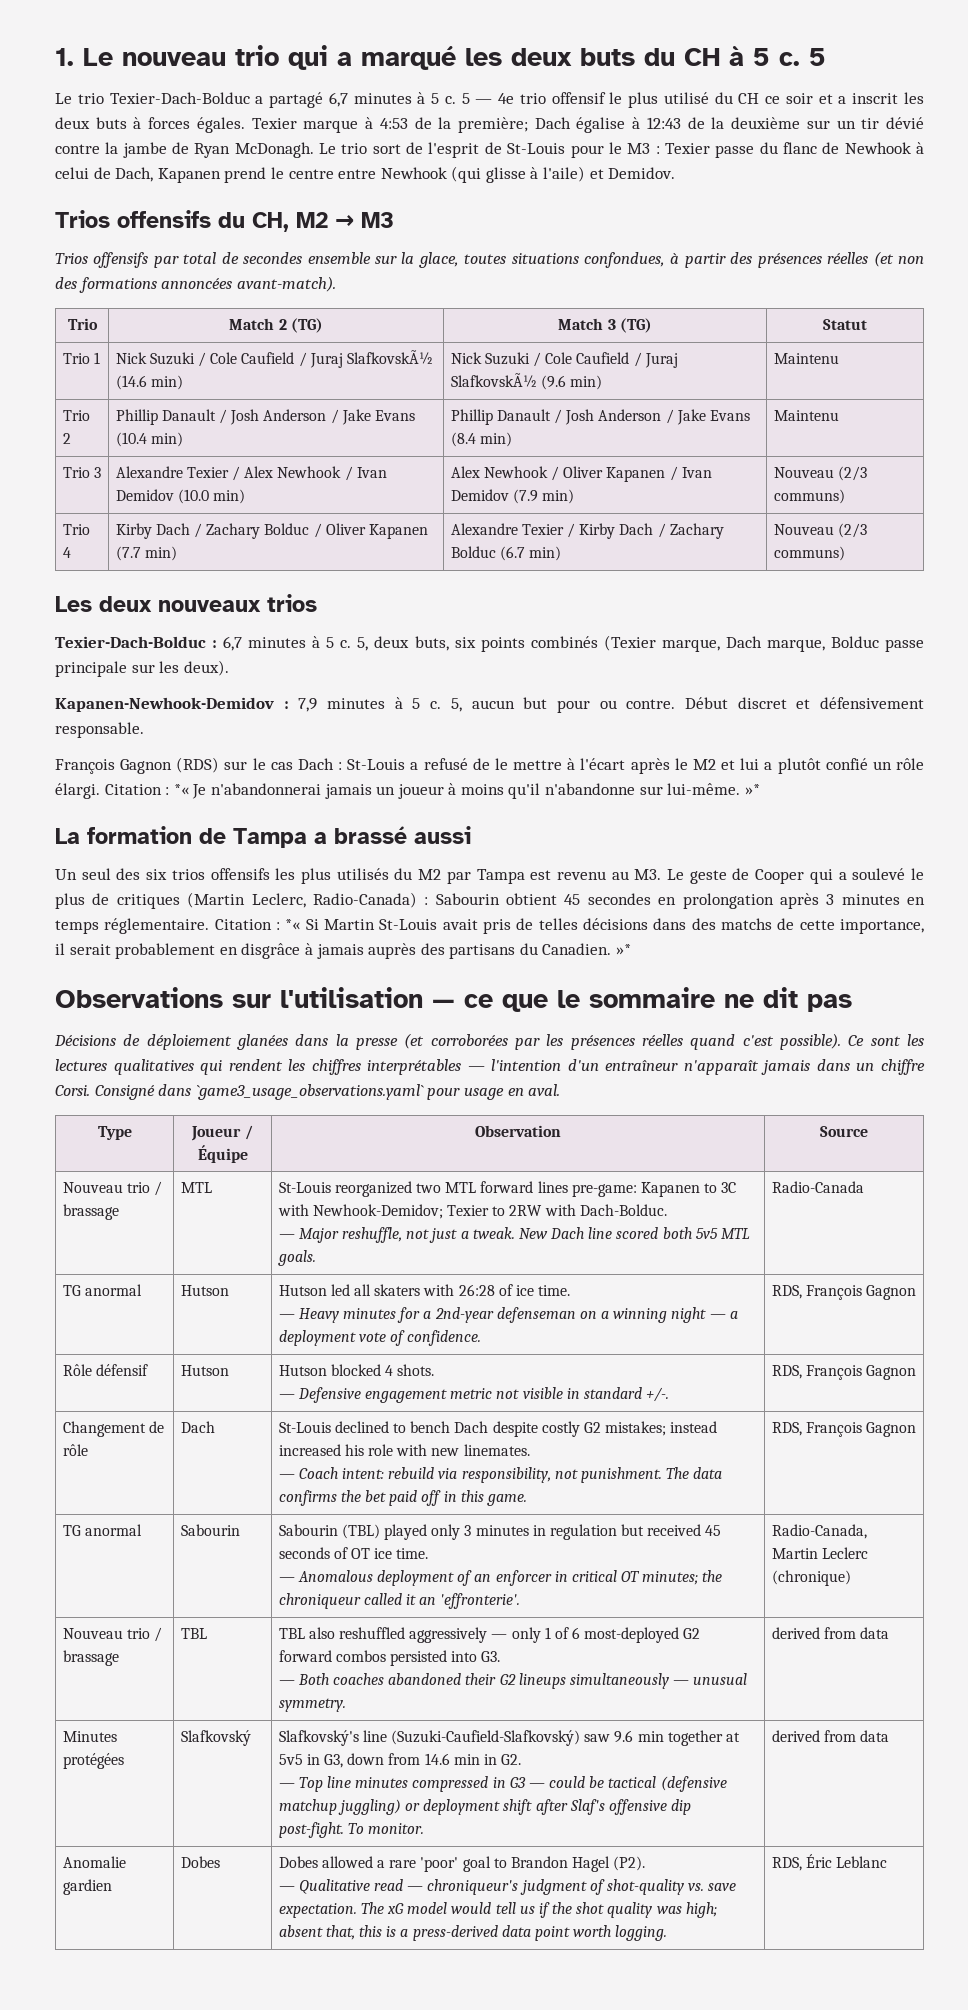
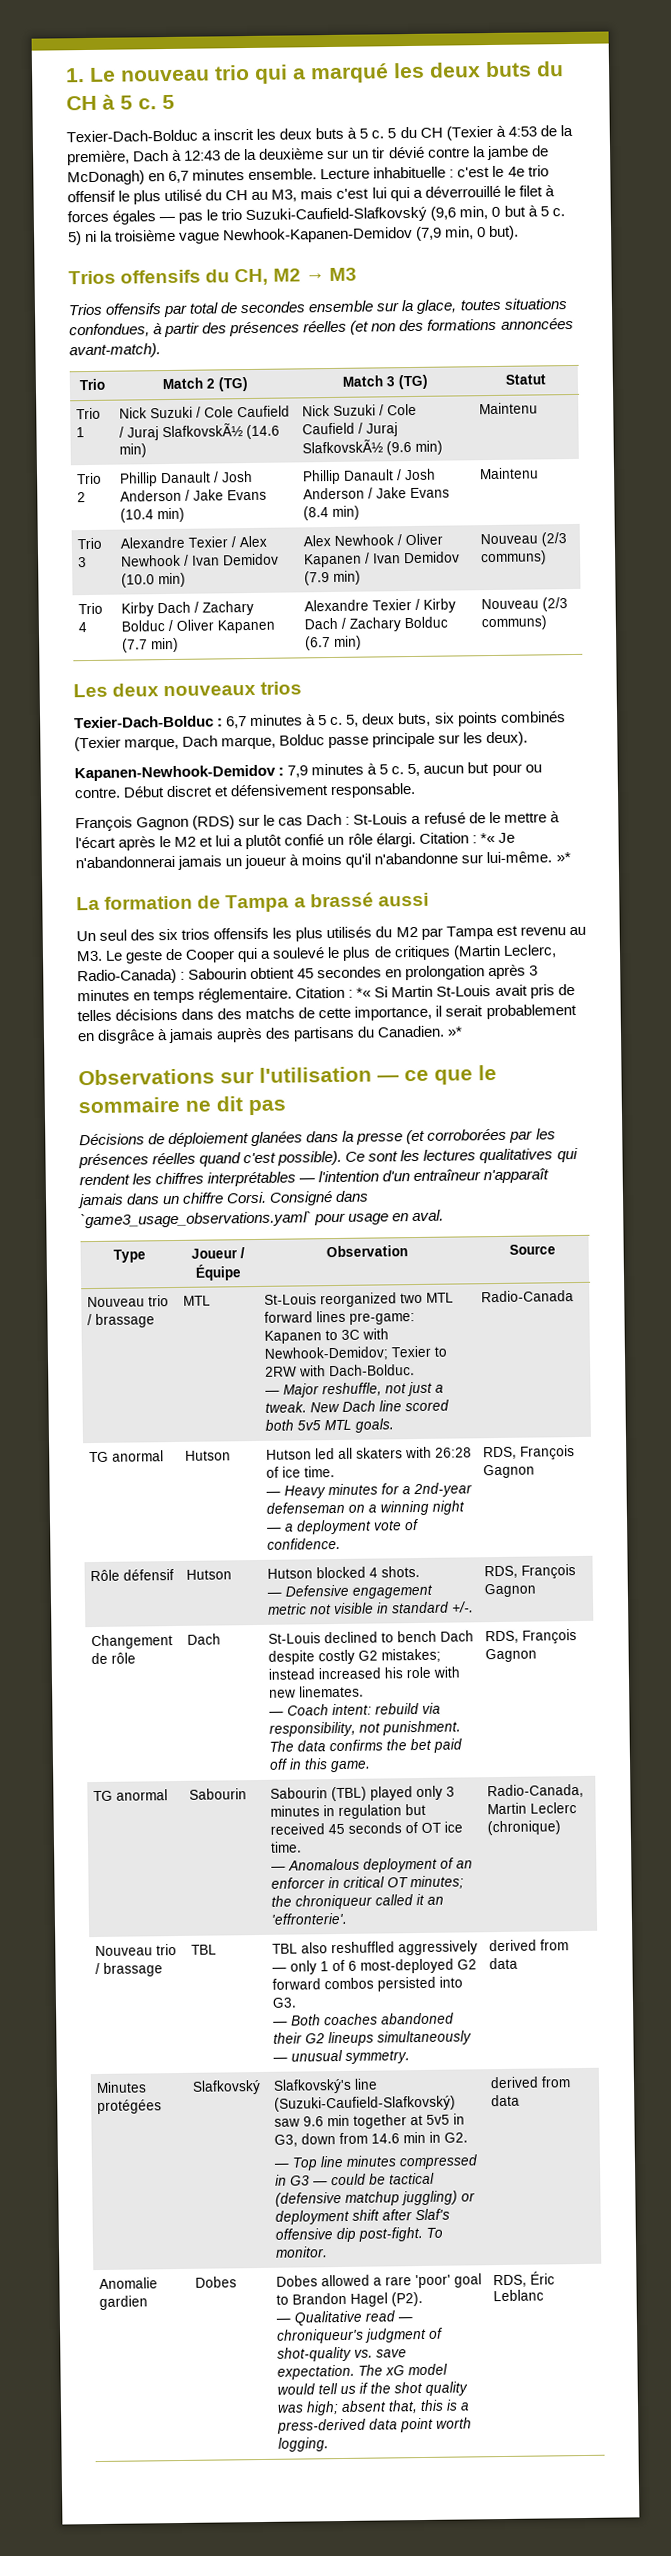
[55,92,833,108] Le trio Texier-Dach-Bolduc a partagé 6,7 minutes à 5 c. 5 — 4e trio offensif le plus utilisé du CH ce soir et -> [66,129,198,143] Texier-Dach-Bolduc
[148,117,359,133] forces égales. Texier marque -> [359,125,493,141] 5 c. 5 du CH (Texier
[458,117,626,133] première; Dach égalise -> [67,149,170,166] première, Dach
[194,142,924,158] [55,166,676,183] Ryan McDonagh. Le trio sort de l'esprit de St-Louis pour le M3 : Texier passe du flanc de Newhook à celui de Dach, Kapanen prend le centre entre Newhook (qui glisse à l'aile) et Demidov. -> [67,165,549,186] [67,185,555,205] [67,205,565,225] [68,225,520,246] McDonagh) en 6,7 minutes ensemble. Lecture inhabituelle : c'est le 4e trio offensif le plus utilisé du CH au M3, mais c'est lui qui a déverrouillé le filet à forces égales — pas le trio Suzuki-Caufield-Slafkovský (9,6 min, 0 but à 5 c. 5) ni la troisième vague Newhook-Kapanen-Demidov (7,9 min, 0 but).

